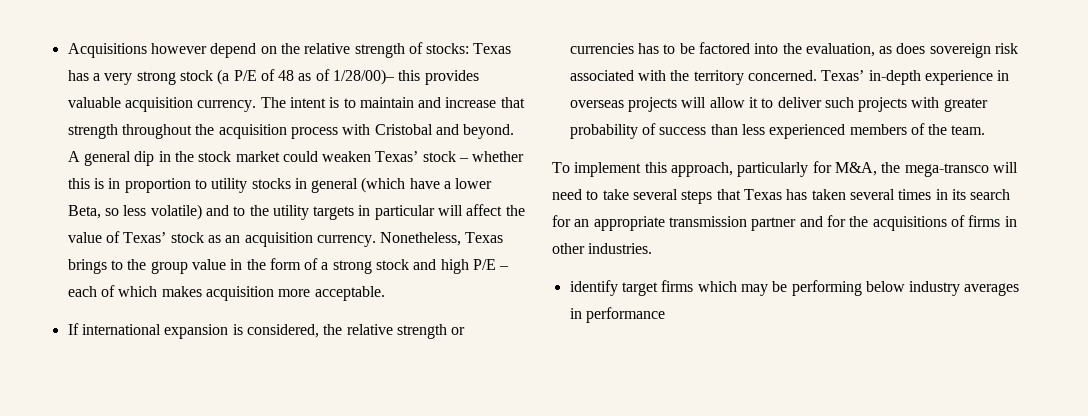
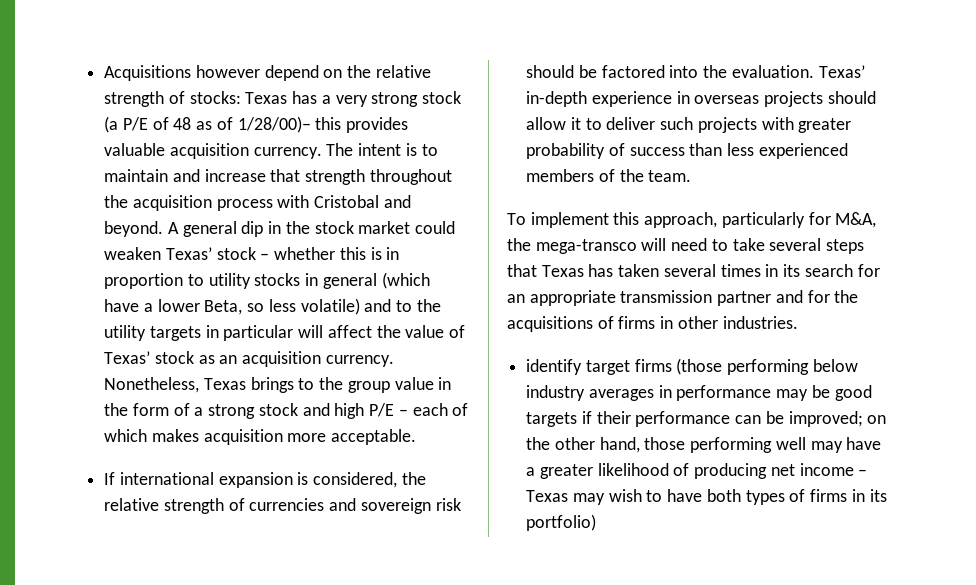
[451,327,466,335] [569,42,1019,58] [569,70,817,85] or currencies has to be factored into the evaluation, as does sovereign risk associated with the territory concerned. -> [228,498,461,514] [526,65,814,78] of currencies and sovereign risk should be factored into the evaluation.
[681,97,707,108] will -> [827,91,876,104] should
[697,281,788,296] which may be -> [676,358,723,375] (those
(665, 315) none -> [776,385,872,401] [526,411,887,427] [526,437,882,453] [526,463,868,479] [526,489,887,505] [526,514,597,531] may be good targets if their performance can be improved; on the other hand, those performing well may have a greater likelihood of producing net income – Texas may wish to have both types of firms in its portfolio)

